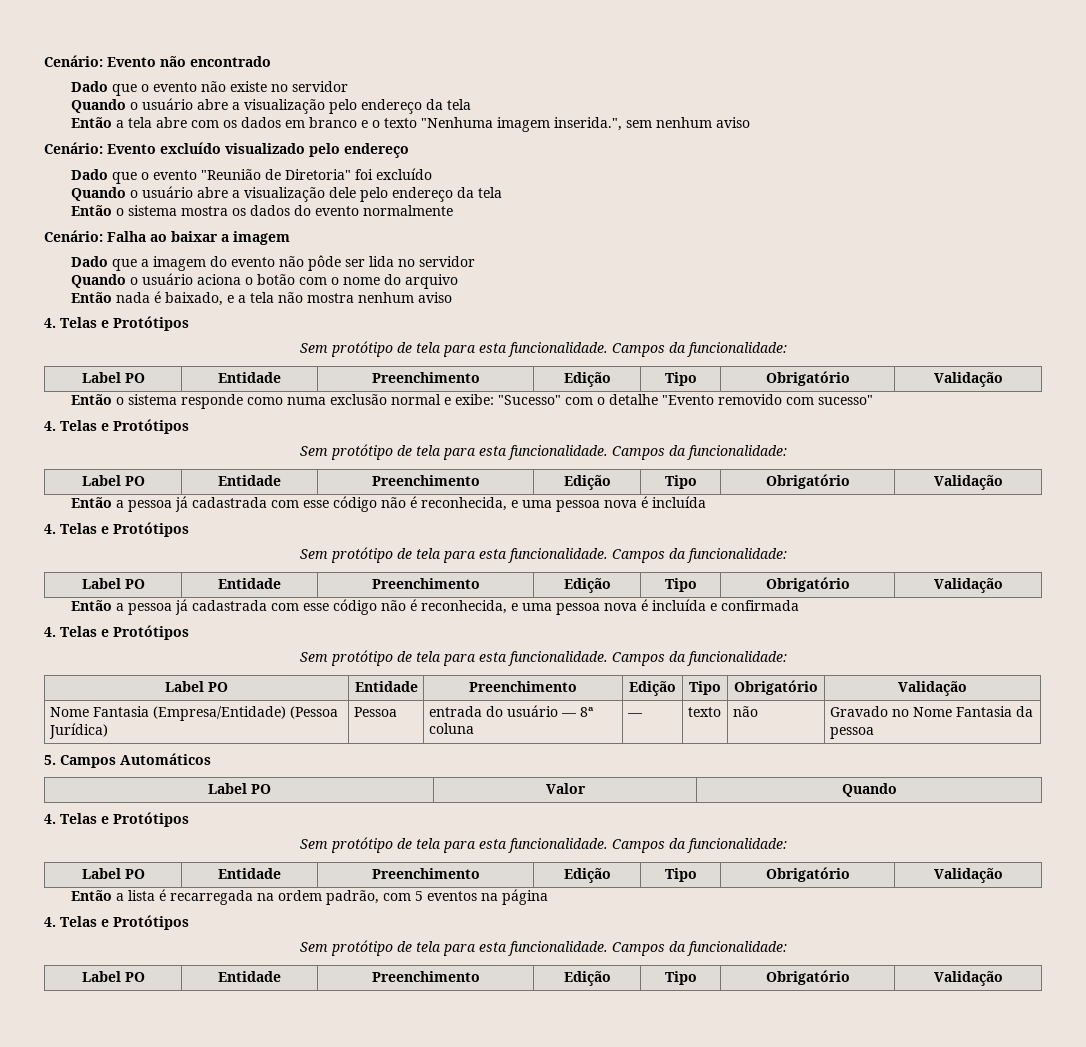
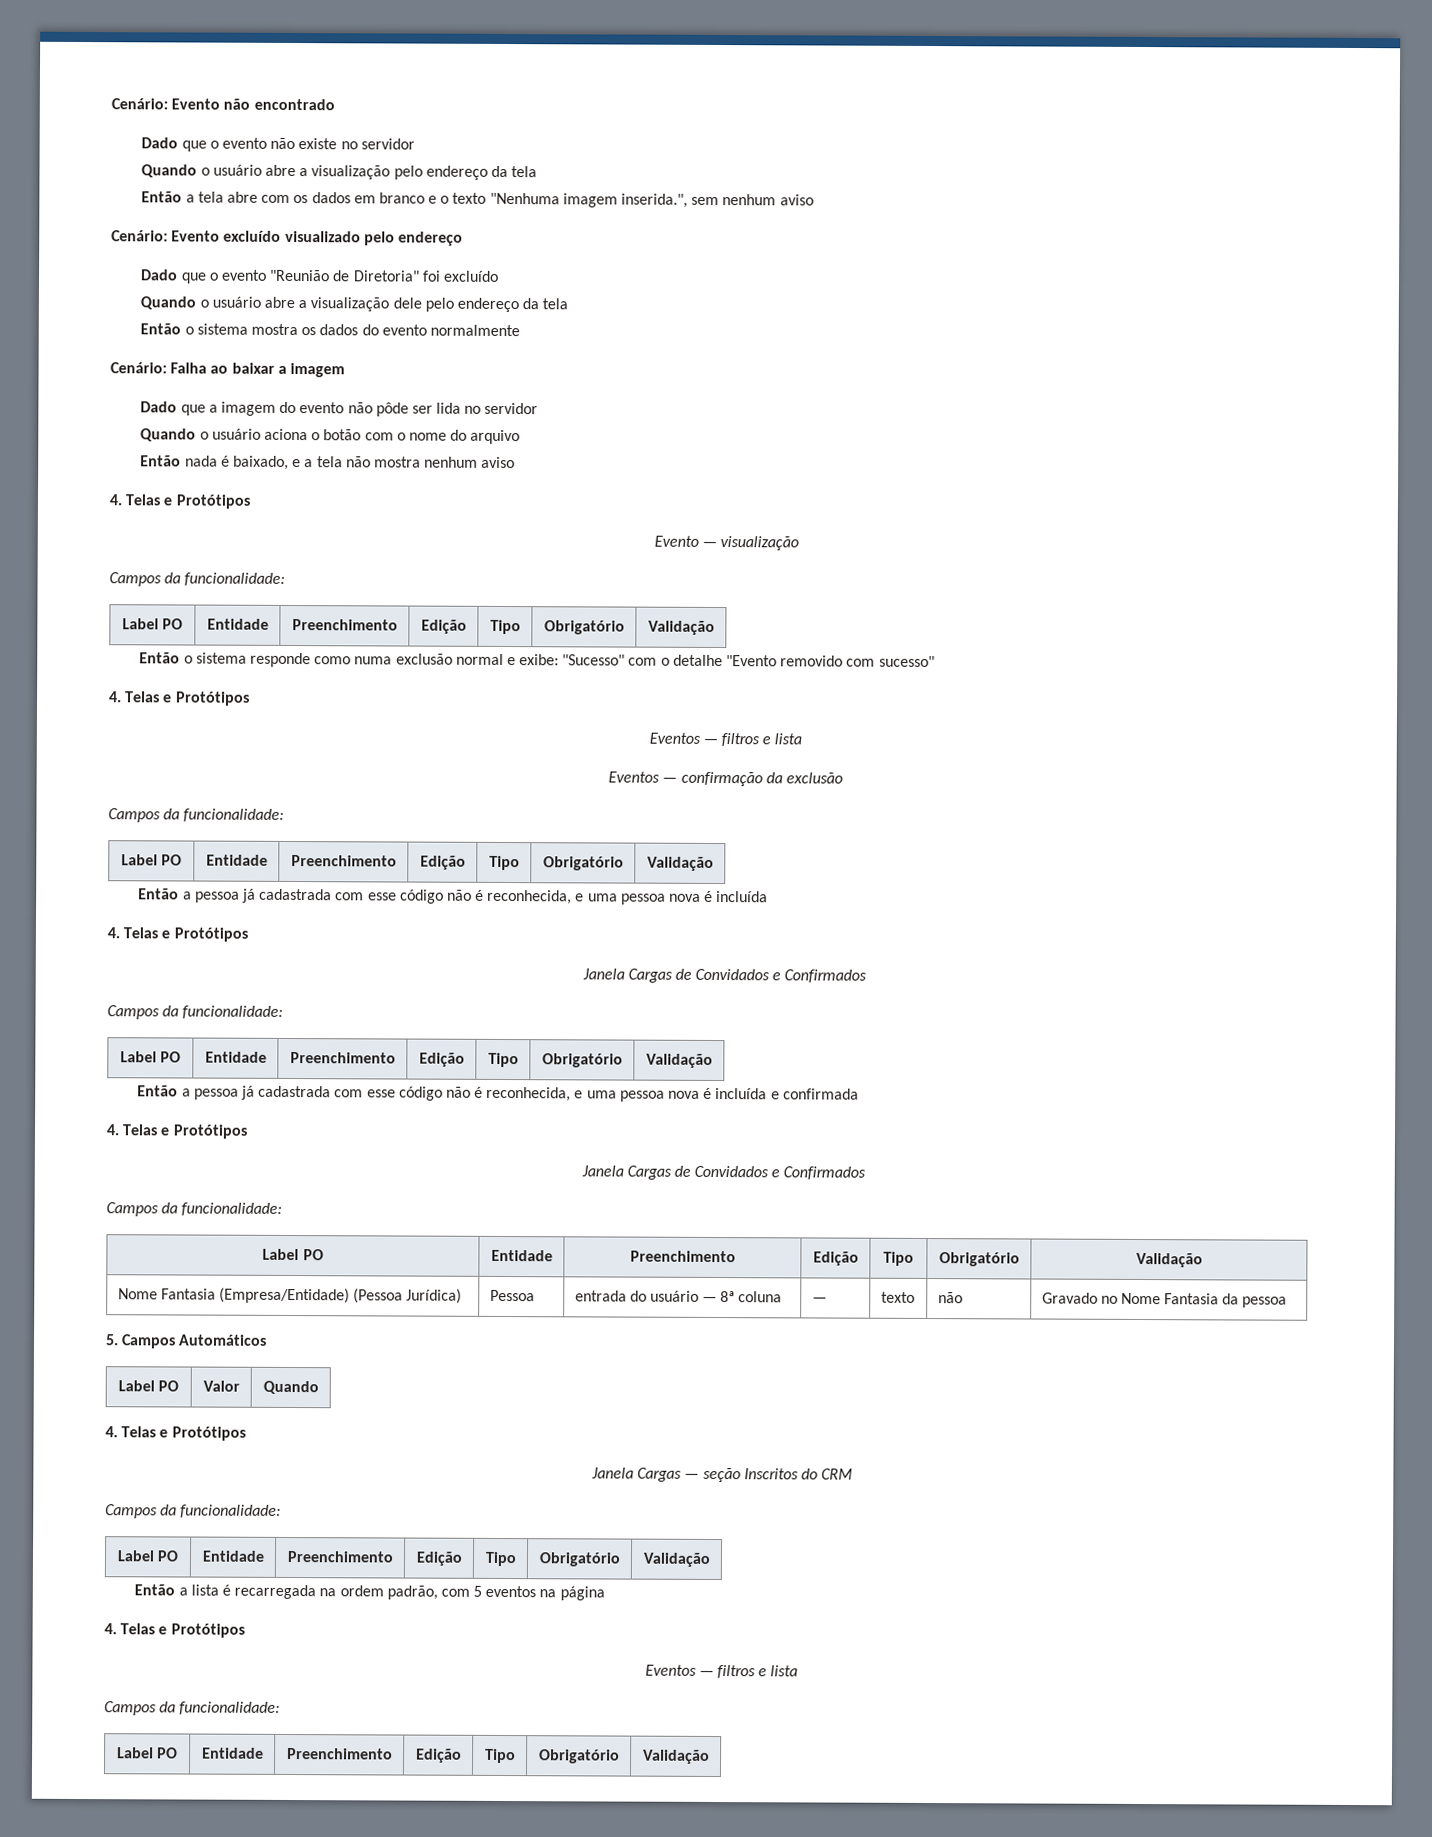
[299,341,608,357] Sem protótipo de tela para esta funcionalidade. -> [653,535,800,551] Evento — visualização //
[299,444,608,460] Sem protótipo de tela para esta funcionalidade. -> [648,732,803,747] [608,771,843,787] Eventos — filtros e lista // Eventos — confirmação da exclusão //
[299,547,608,563] Sem protótipo de tela para esta funcionalidade. -> [581,968,868,983] Janela Cargas de Convidados e Confirmados //
[299,650,608,666] Sem protótipo de tela para esta funcionalidade. -> [580,1165,867,1180] Janela Cargas de Convidados e Confirmados //
[299,837,608,853] Sem protótipo de tela para esta funcionalidade. -> [590,1467,854,1483] Janela Cargas — seção Inscritos do CRM //
[299,940,608,956] Sem protótipo de tela para esta funcionalidade. -> [644,1664,799,1679] Eventos — filtros e lista //

